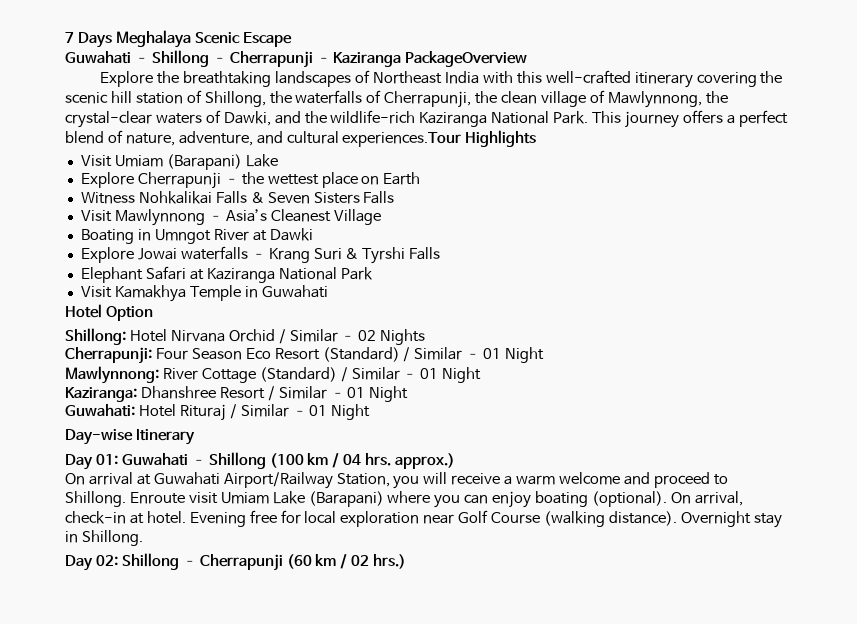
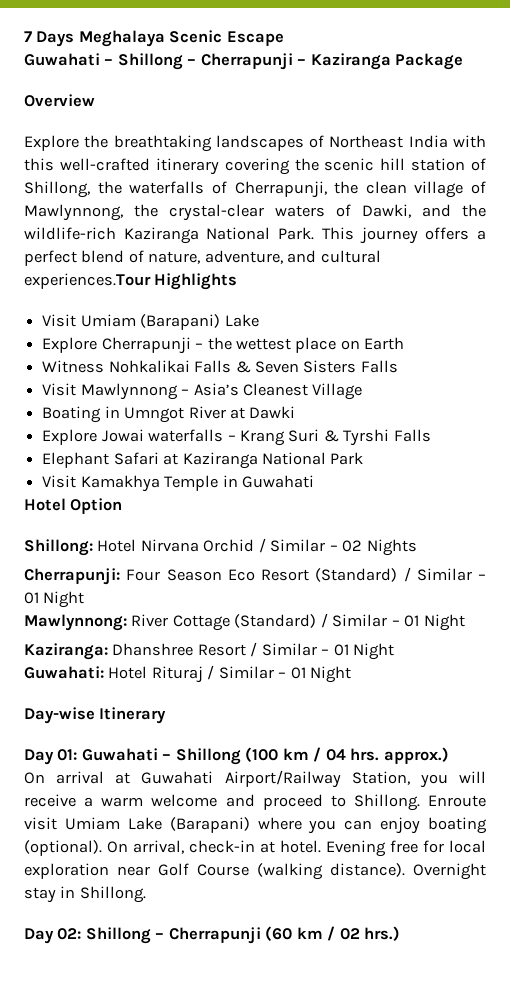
[405,51,528,67] PackageOverview -> [395,53,464,70] [24,94,95,107] Package // Overview

